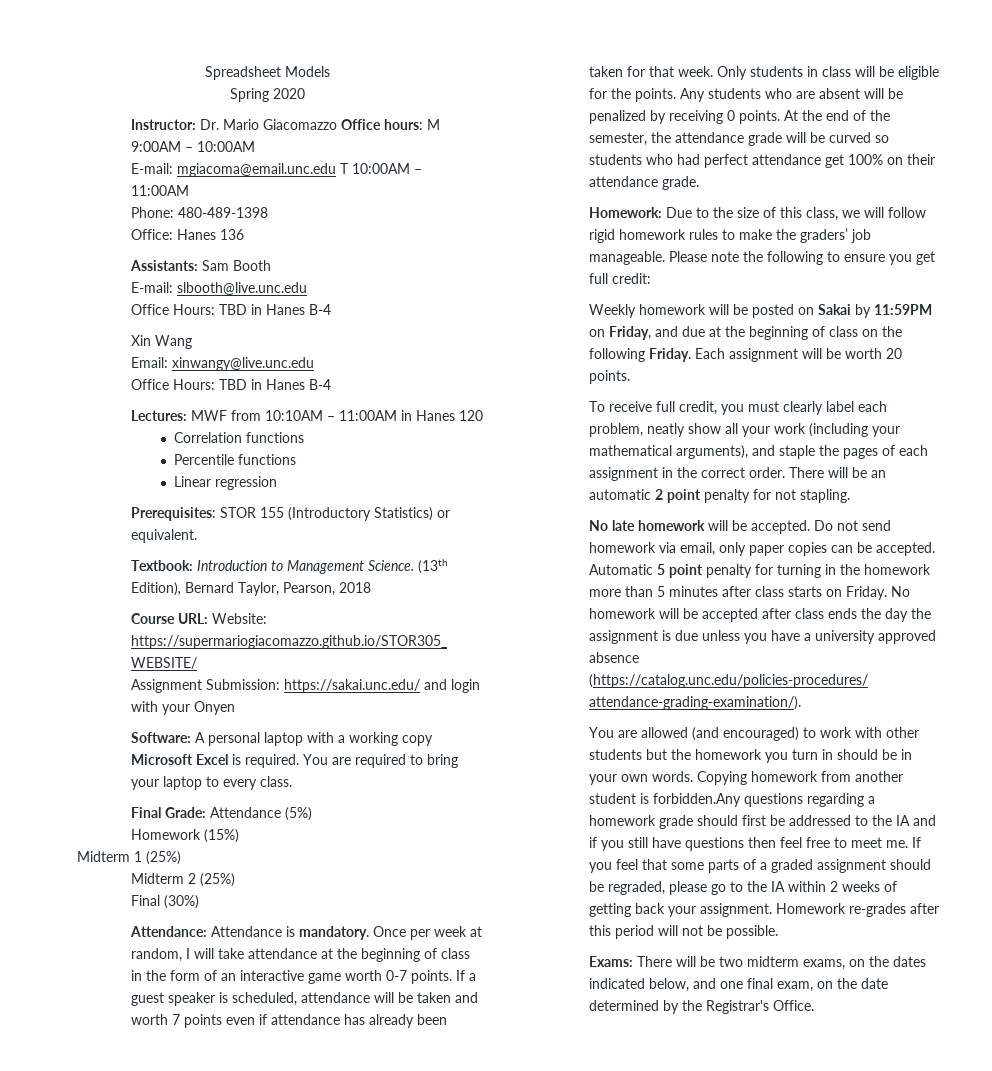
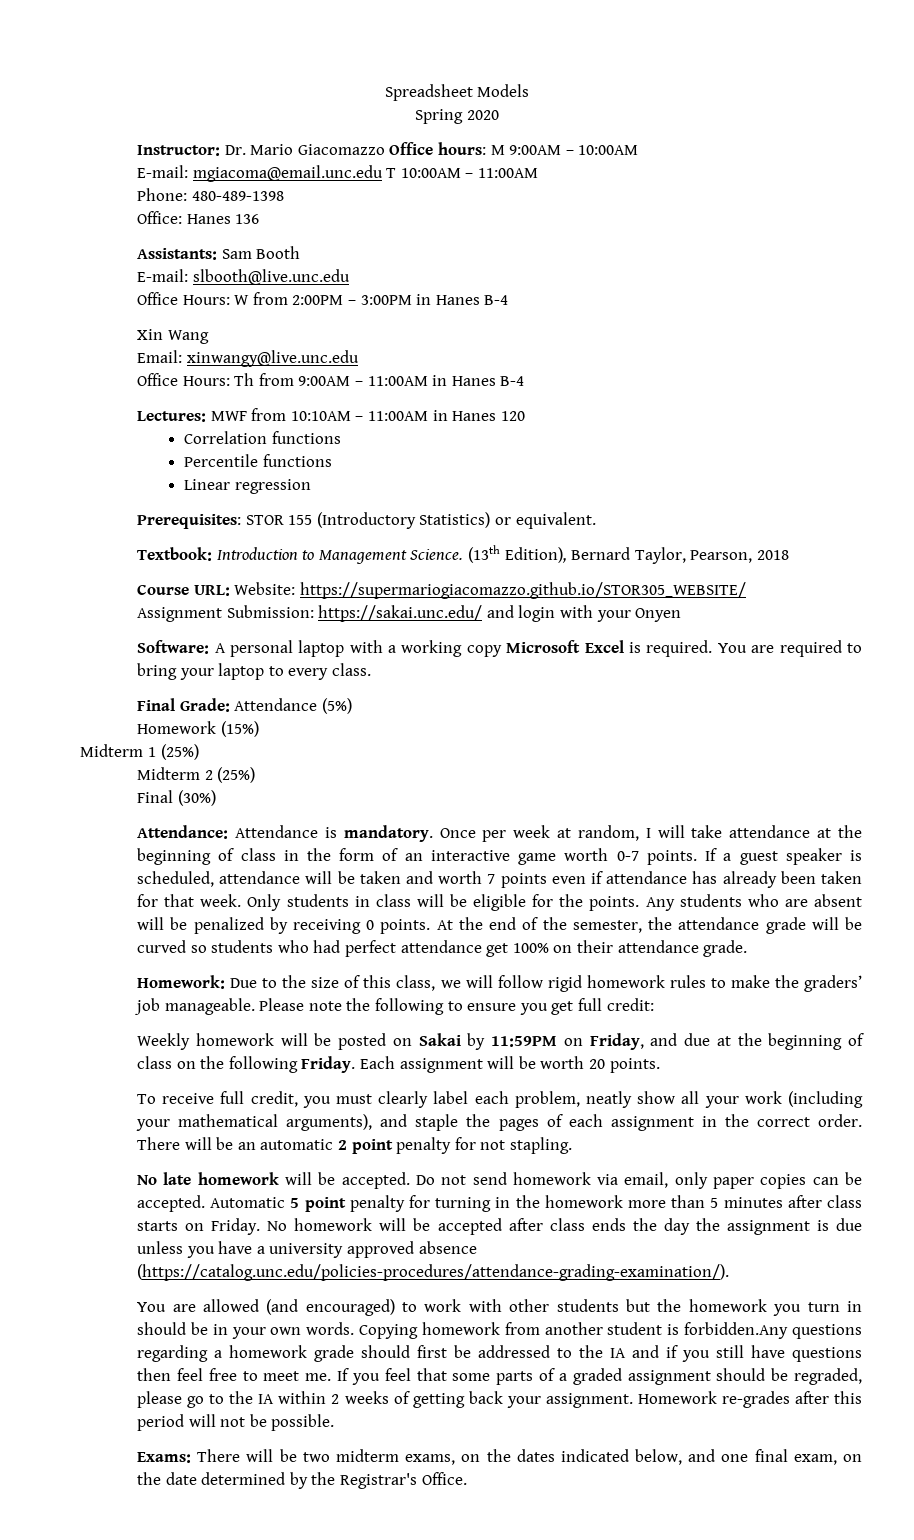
[219,304,248,315] TBD -> [234,292,412,305] W from 2:00PM – 3:00PM
[219,379,248,390] TBD -> [234,373,428,386] Th from 9:00AM – 11:00AM

